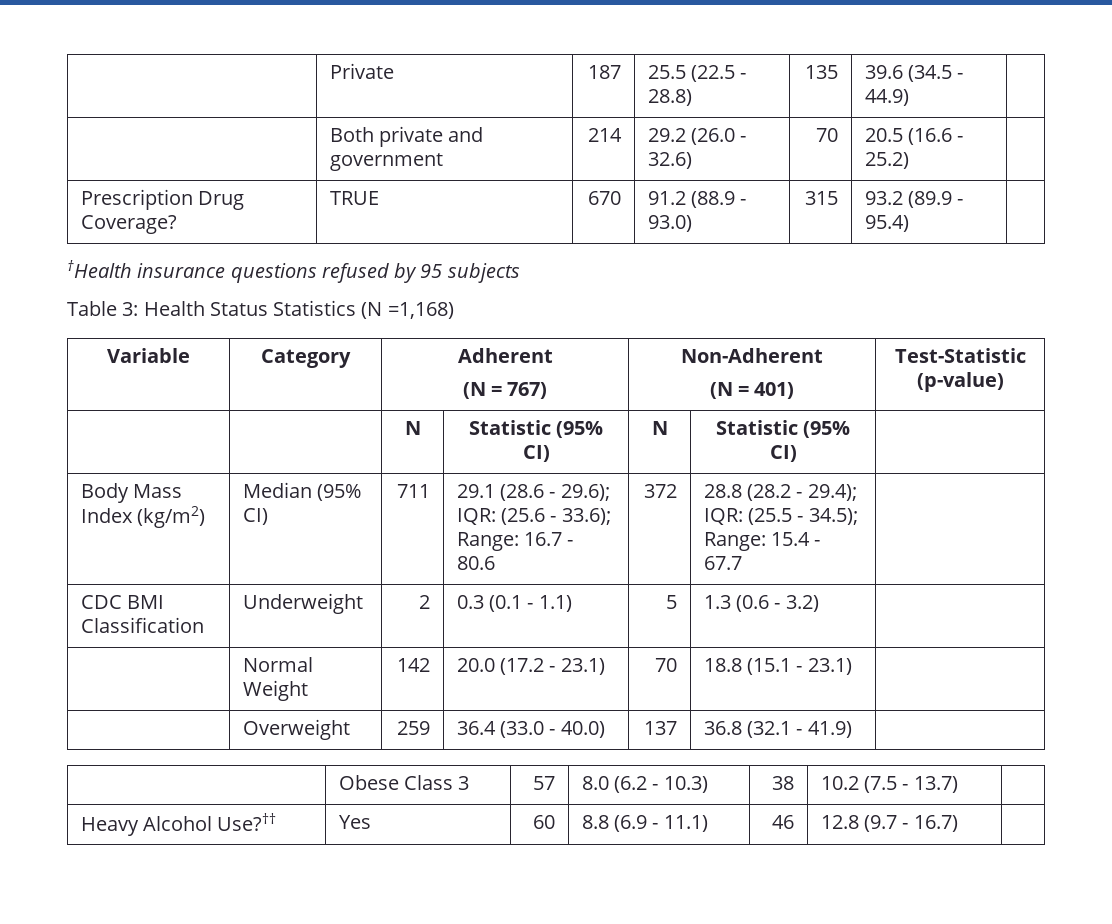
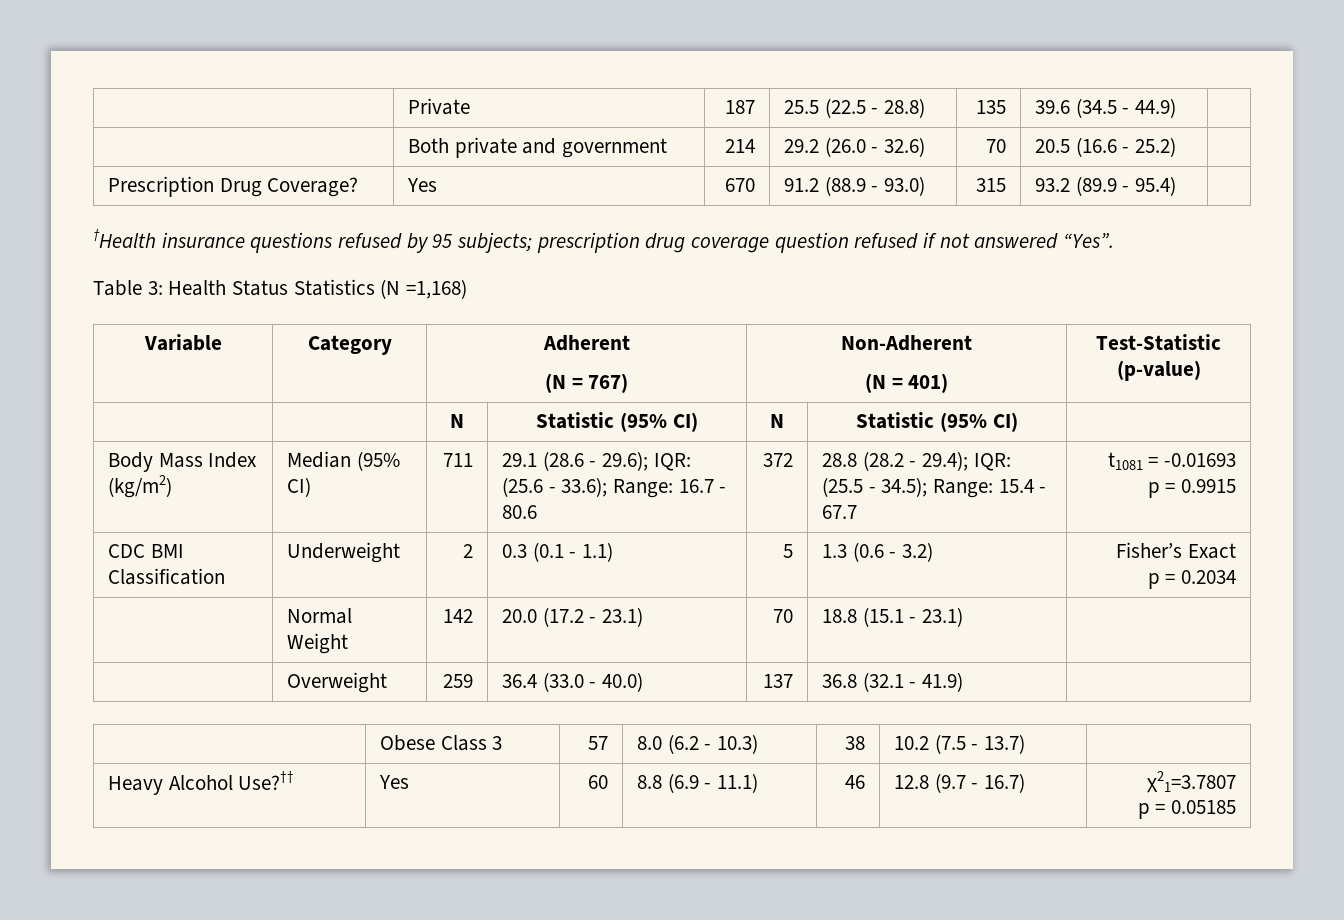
[329,191,379,205] TRUE -> [406,178,437,192] Yes
[447,263,520,283] subjects -> [457,232,1115,253] subjects; prescription drug coverage question refused if not answered “Yes”.
(742, 563) none -> [1107,452,1237,470] [1147,479,1237,498] t1081 = -0.01693 // p = 0.9915
(819, 603) none -> [1116,542,1237,559] [1147,570,1237,589] Fisher’s Exact // p = 0.2034
(958, 823) none -> [1147,771,1237,793] [1137,800,1237,819] χ21=3.7807 // p = 0.05185

